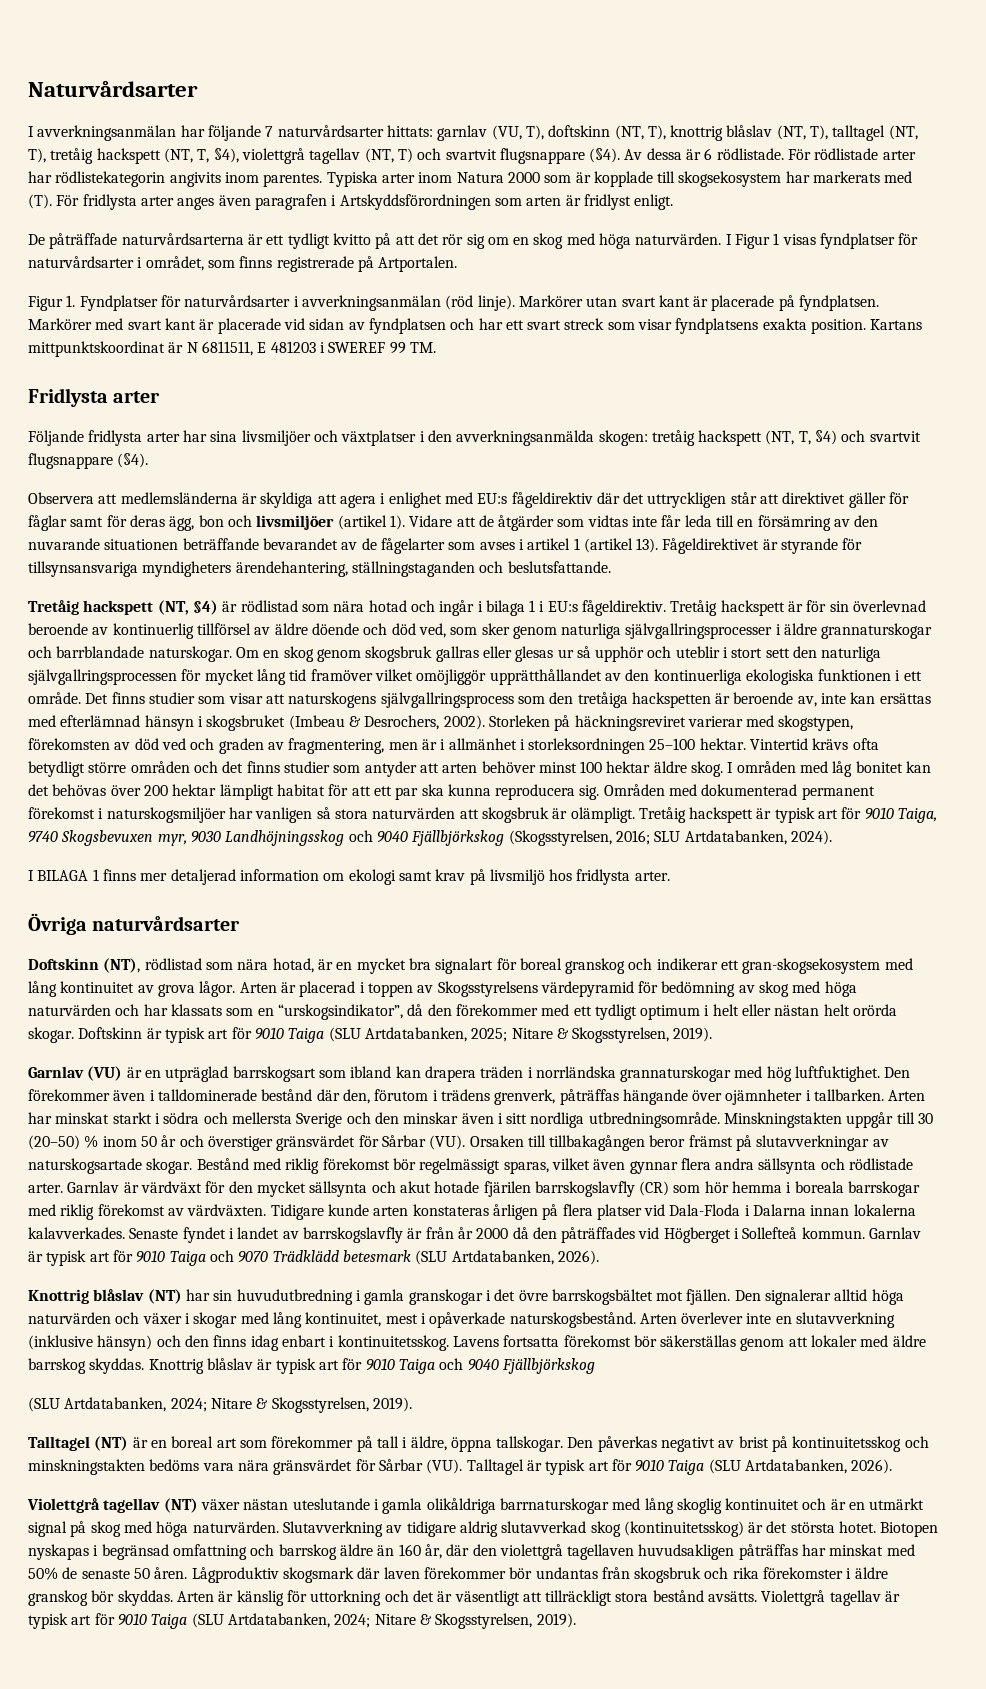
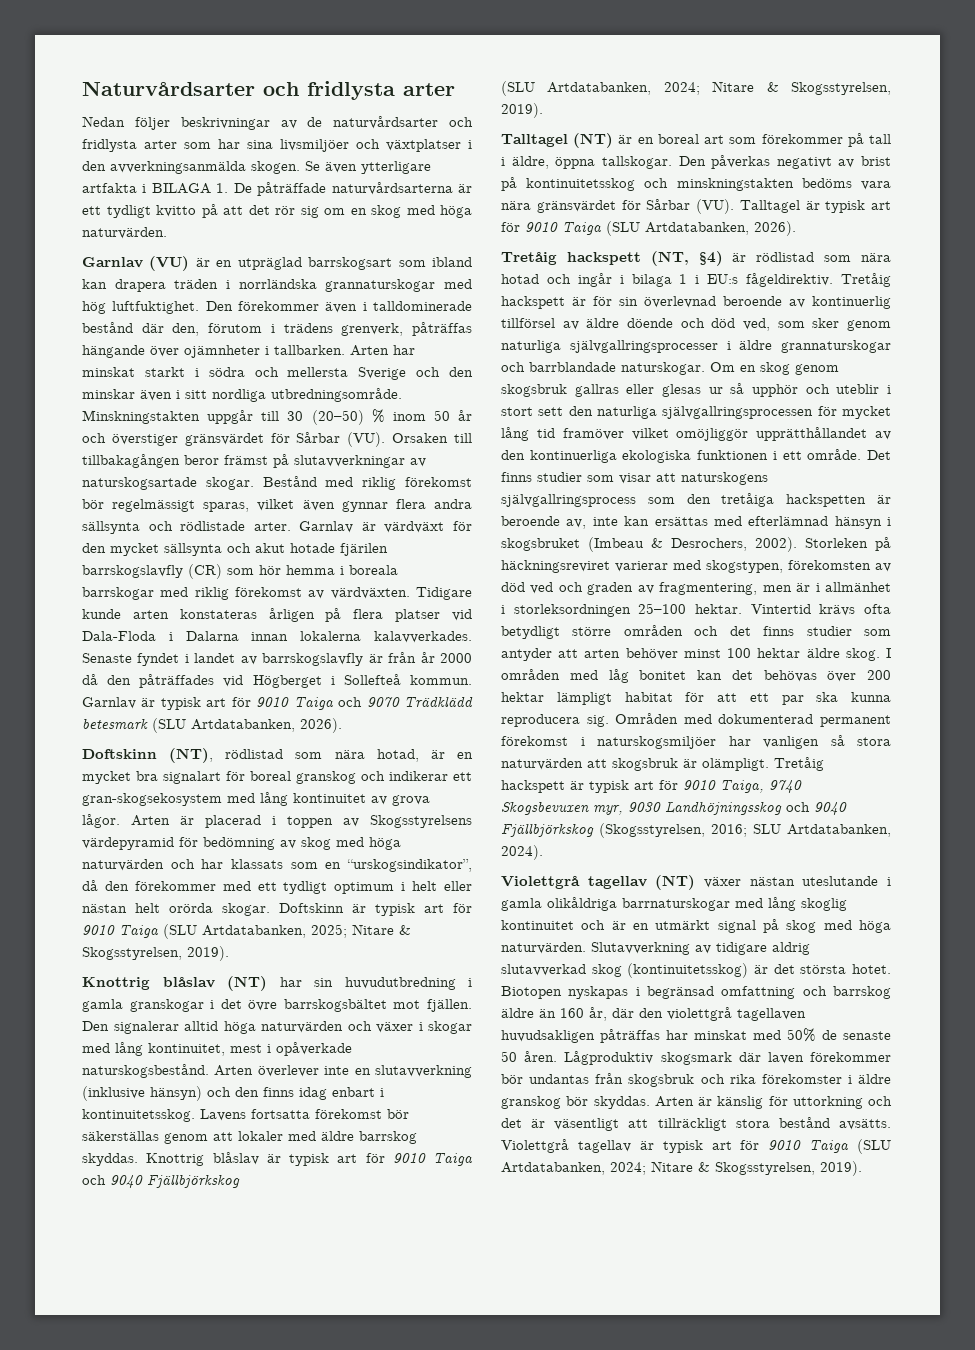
[28,125,918,141] [28,148,916,164] [28,171,913,187] [28,194,674,210] // I avverkningsanmälan har följande 7 naturvårdsarter hittats: garnlav (VU, T), doftskinn (NT, T), knottrig blåslav (NT, T), talltagel (NT, T), tretåig hackspett (NT, T, §4), violettgrå tagellav (NT, T) och svartvit flugsnappare (§4). Av dessa är 6 rödlistade. För rödlistade arter har rödlistekategorin angivits inom parentes. Typiska arter inom Natura 2000 som är kopplade till skogsekosystem har markerats med (T). För fridlysta arter anges även paragrafen i Artskyddsförordningen som arten är fridlyst enligt. // -> [263,81,455,100] [82,116,473,130] [82,139,472,152] [82,161,431,174] [82,183,229,194] och fridlysta arter // Nedan följer beskrivningar av de naturvårdsarter och fridlysta arter som har sina livsmiljöer och växtplatser i den avverkningsanmälda skogen. Se även ytterligare artfakta i BILAGA 1.
[725,233,919,249] [28,256,458,272] [28,295,880,311] [28,318,923,334] [28,341,436,357] [28,388,161,407] [28,430,921,446] [28,453,149,469] [28,492,910,508] [28,515,879,531] [28,538,863,554] [28,561,611,577] I Figur 1 visas fyndplatser för naturvårdsarter i området, som finns registrerade på Artportalen. // Figur 1. Fyndplatser för naturvårdsarter i avverkningsanmälan (röd linje). Markörer utan svart kant är placerade på fyndplatsen. Markörer med svart kant är placerade vid sidan av fyndplatsen och har ett svart streck som visar fyndplatsens exakta position. Kartans mittpunktskoordinat är N 6811511, E 481203 i SWEREF 99 TM. // Fridlysta arter // Följande fridlysta arter har sina livsmiljöer och växtplatser i den avverkningsanmälda skogen: tretåig hackspett (NT, T, §4) och svartvit flugsnappare (§4). // Observera att medlemsländerna är skyldiga att agera i enlighet med EU:s fågeldirektiv där det uttryckligen står att direktivet gäller för fåglar samt för deras ägg, bon och livsmiljöer (artikel 1). Vidare att de åtgärder som vidtas inte får leda till en försämring av den nuvarande situationen beträffande bevarandet av de fågelarter som avses i artikel 1 (artikel 13). Fågeldirektivet är styrande för tillsynsansvariga myndigheters ärendehantering, ställningstaganden och beslutsfattande. -> [82,256,472,271] [82,279,472,292] [82,301,472,314] [82,322,473,336] [82,345,415,358] [82,367,473,380] [82,388,402,402] [82,409,472,425] [82,432,472,447] [82,454,426,468] [82,476,473,490] [82,499,473,512] [82,521,472,534] [82,543,388,556] [82,564,398,579] [82,587,472,600] [82,608,472,622] [82,631,473,643] [82,652,473,666] [82,674,472,688] [82,696,474,710] [82,718,342,733] [82,748,474,763] [82,771,472,784] [82,792,430,806] [82,814,472,828] [82,837,401,850] [82,859,472,872] [82,880,473,894] [82,903,472,916] [82,924,411,939] [82,946,229,961] [82,976,472,991] [82,999,472,1012] [82,1021,472,1034] [82,1042,352,1056] [82,1064,472,1078] [82,1086,384,1101] [82,1109,409,1122] [82,1131,417,1144] [82,1152,473,1166] [82,1174,240,1188] [501,81,891,96] [501,103,543,118] [501,133,891,148] [501,155,891,169] [501,177,891,191] [501,199,891,214] [501,221,796,236] // Garnlav (VU) är en utpräglad barrskogsart som ibland kan drapera träden i norrländska grannaturskogar med hög luftfuktighet. Den förekommer även i talldominerade bestånd där den, förutom i trädens grenverk, påträffas hängande över ojämnheter i tallbarken. Arten har minskat starkt i södra och mellersta Sverige och den minskar även i sitt nordliga utbredningsområde. Minskningstakten uppgår till 30 (20–50) % inom 50 år och överstiger gränsvärdet för Sårbar (VU). Orsaken till tillbakagången beror främst på slutavverkningar av naturskogsartade skogar. Bestånd med riklig förekomst bör regelmässigt sparas, vilket även gynnar flera andra sällsynta och rödlistade arter. Garnlav är värdväxt för den mycket sällsynta och akut hotade fjärilen barrskogslavfly (CR) som hör hemma i boreala barrskogar med riklig förekomst av värdväxten. Tidigare kunde arten konstateras årligen på flera platser vid Dala-Floda i Dalarna innan lokalerna kalavverkades. Senaste fyndet i landet av barrskogslavfly är från år 2000 då den påträffades vid Högberget i Sollefteå kommun. Garnlav är typisk art för 9010 Taiga och 9070 Trädklädd betesmark (SLU Artdatabanken, 2026). // Doftskinn (NT), rödlistad som nära hotad, är en mycket bra signalart för boreal granskog och indikerar ett gran-skogsekosystem med lång kontinuitet av grova lågor. Arten är placerad i toppen av Skogsstyrelsens värdepyramid för bedömning av skog med höga naturvärden och har klassats som en “urskogsindikator”, då den förekommer med ett tydligt optimum i helt eller nästan helt orörda skogar. Doftskinn är typisk art för 9010 Taiga (SLU Artdatabanken, 2025; Nitare & Skogsstyrelsen, 2019). // Knottrig blåslav (NT) har sin huvudutbredning i gamla granskogar i det övre barrskogsbältet mot fjällen. Den signalerar alltid höga naturvärden och växer i skogar med lång kontinuitet, mest i opåverkade naturskogsbestånd. Arten överlever inte en slutavverkning (inklusive hänsyn) och den finns idag enbart i kontinuitetsskog. Lavens fortsatta förekomst bör säkerställas genom att lokaler med äldre barrskog skyddas. Knottrig blåslav är typisk art för 9010 Taiga och 9040 Fjällbjörkskog // (SLU Artdatabanken, 2024; Nitare & Skogsstyrelsen, 2019). // Talltagel (NT) är en boreal art som förekommer på tall i äldre, öppna tallskogar. Den påverkas negativt av brist på kontinuitetsskog och minskningstakten bedöms vara nära gränsvärdet för Sårbar (VU). Talltagel är typisk art för 9010 Taiga (SLU Artdatabanken, 2026).
[28,869,670,885] [28,913,241,935] [28,958,913,974] [28,981,857,997] [28,1004,898,1020] [28,1027,713,1043] [28,1066,911,1082] [28,1089,926,1105] [28,1112,934,1128] [28,1135,889,1151] [28,1158,914,1174] [28,1181,921,1197] [28,1204,916,1220] [28,1227,922,1243] [28,1250,599,1266] [28,1289,904,1305] [28,1312,896,1328] [28,1335,926,1351] [28,1358,595,1374] [28,1397,412,1413] [28,1436,929,1452] [28,1459,893,1475] // I BILAGA 1 finns mer detaljerad information om ekologi samt krav på livsmiljö hos fridlysta arter. // Övriga naturvårdsarter // Doftskinn (NT), rödlistad som nära hotad, är en mycket bra signalart för boreal granskog och indikerar ett gran-skogsekosystem med lång kontinuitet av grova lågor. Arten är placerad i toppen av Skogsstyrelsens värdepyramid för bedömning av skog med höga naturvärden och har klassats som en “urskogsindikator”, då den förekommer med ett tydligt optimum i helt eller nästan helt orörda skogar. Doftskinn är typisk art för 9010 Taiga (SLU Artdatabanken, 2025; Nitare & Skogsstyrelsen, 2019). // Garnlav (VU) är en utpräglad barrskogsart som ibland kan drapera träden i norrländska grannaturskogar med hög luftfuktighet. Den förekommer även i talldominerade bestånd där den, förutom i trädens grenverk, påträffas hängande över ojämnheter i tallbarken. Arten har minskat starkt i södra och mellersta Sverige och den minskar även i sitt nordliga utbredningsområde. Minskningstakten uppgår till 30 (20–50) % inom 50 år och överstiger gränsvärdet för Sårbar (VU). Orsaken till tillbakagången beror främst på slutavverkningar av naturskogsartade skogar. Bestånd med riklig förekomst bör regelmässigt sparas, vilket även gynnar flera andra sällsynta och rödlistade arter. Garnlav är värdväxt för den mycket sällsynta och akut hotade fjärilen barrskogslavfly (CR) som hör hemma i boreala barrskogar med riklig förekomst av värdväxten. Tidigare kunde arten konstateras årligen på flera platser vid Dala-Floda i Dalarna innan lokalerna kalavverkades. Senaste fyndet i landet av barrskogslavfly är från år 2000 då den påträffades vid Högberget i Sollefteå kommun. Garnlav är typisk art för 9010 Taiga och 9070 Trädklädd betesmark (SLU Artdatabanken, 2026). // Knottrig blåslav (NT) har sin huvudutbredning i gamla granskogar i det övre barrskogsbältet mot fjällen. Den signalerar alltid höga naturvärden och växer i skogar med lång kontinuitet, mest i opåverkade naturskogsbestånd. Arten överlever inte en slutavverkning (inklusive hänsyn) och den finns idag enbart i kontinuitetsskog. Lavens fortsatta förekomst bör säkerställas genom att lokaler med äldre barrskog skyddas. Knottrig blåslav är typisk art för 9010 Taiga och 9040 Fjällbjörkskog // (SLU Artdatabanken, 2024; Nitare & Skogsstyrelsen, 2019). // Talltagel (NT) är en boreal art som förekommer på tall i äldre, öppna tallskogar. Den påverkas negativt av brist på kontinuitetsskog och minskningstakten bedöms vara nära gränsvärdet för Sårbar (VU). Talltagel är typisk art för 9010 Taiga (SLU Artdatabanken, 2026). -> (543, 852) none

